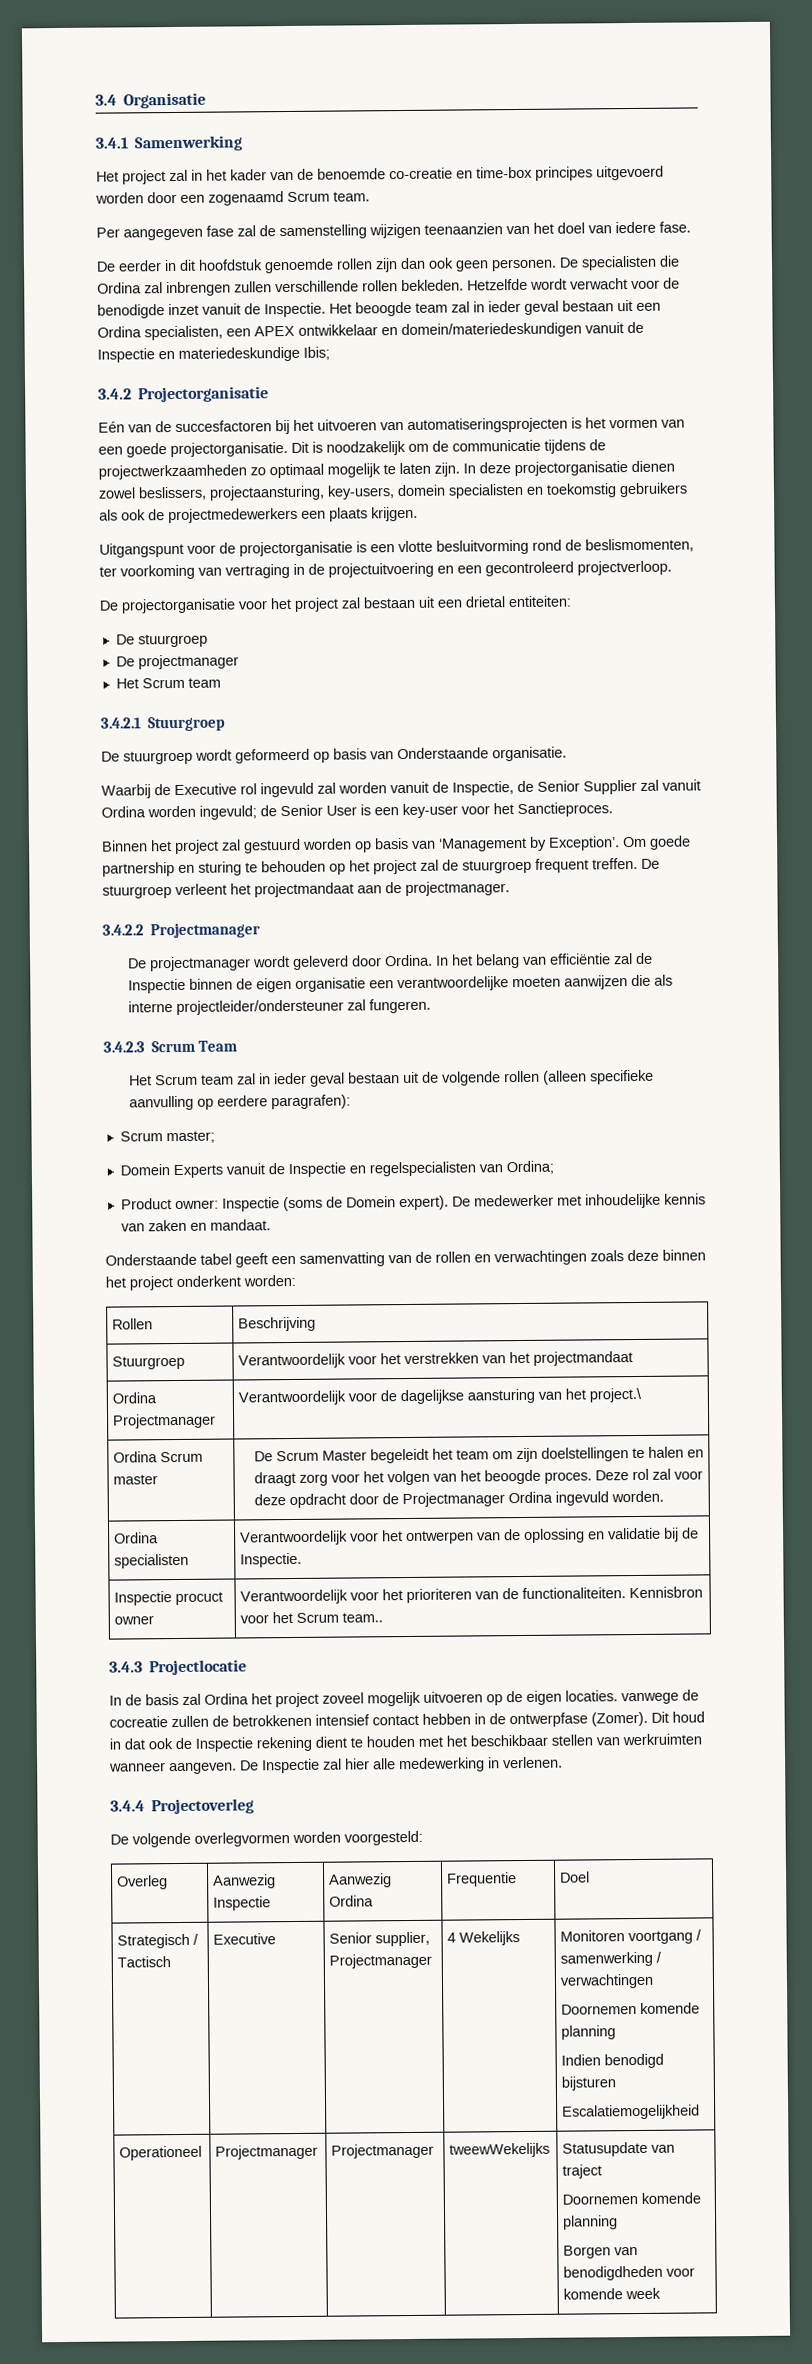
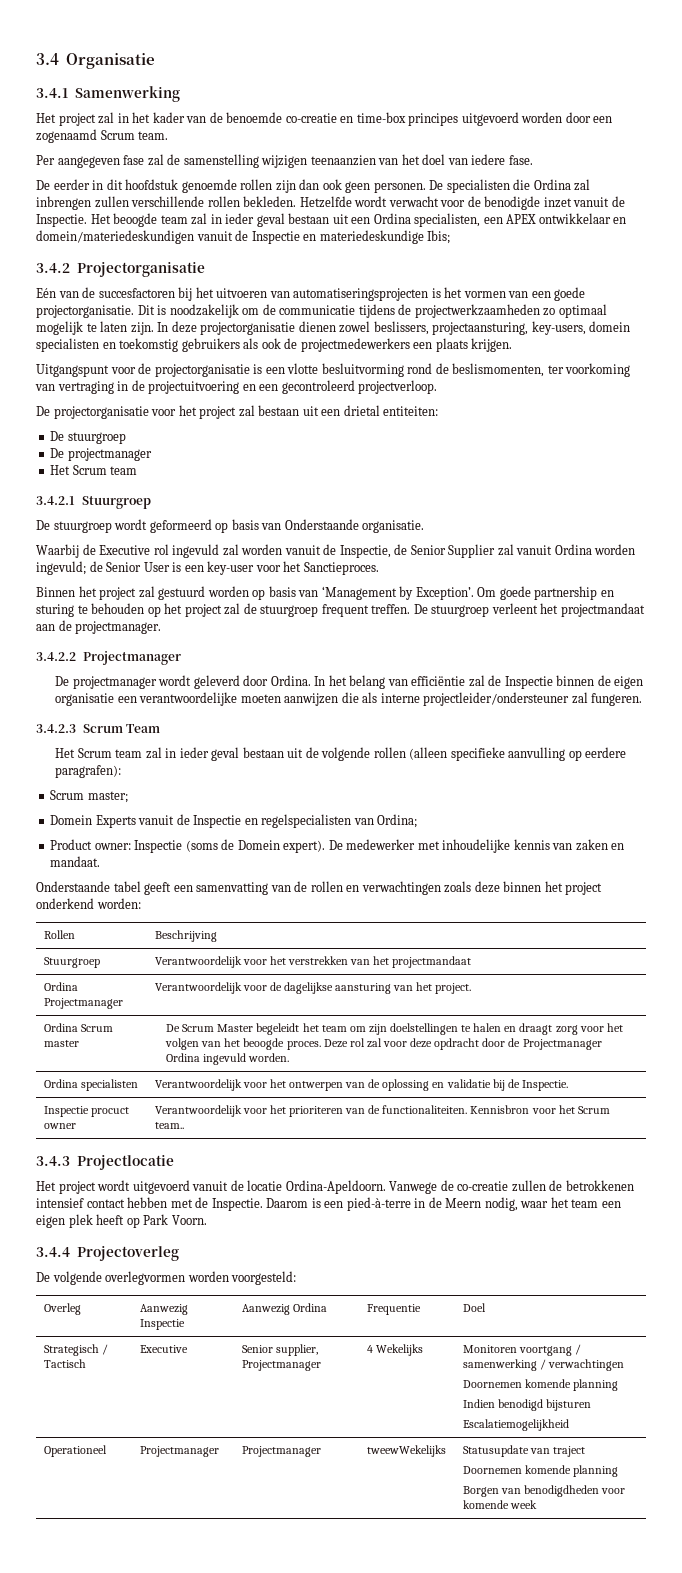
[176,1275,241,1288] onderkent -> [36,898,94,909] onderkend
[588,1387,642,1403] project.\ -> [435,983,472,994] project.
[109,1689,699,1708] [109,1716,168,1728] In de basis zal Ordina het project zoveel mogelijk uitvoeren op de eigen locaties. vanwege de cocreatie -> [36,1180,509,1194] Het project wordt uitgevoerd vanuit de locatie Ordina-Apeldoorn. Vanwege de co-creatie
[474,1711,705,1728] [109,1733,702,1752] [109,1756,563,1775] in de ontwerpfase (Zomer). Dit houd in dat ook de Inspectie rekening dient te houden met het beschikbaar stellen van werkruimten wanneer aangeven. De Inspectie zal hier alle medewerking in verlenen. -> [170,1197,621,1211] [36,1214,207,1228] met de Inspectie. Daarom is een pied-à-terre in de Meern nodig, waar het team een eigen plek heeft op Park Voorn.

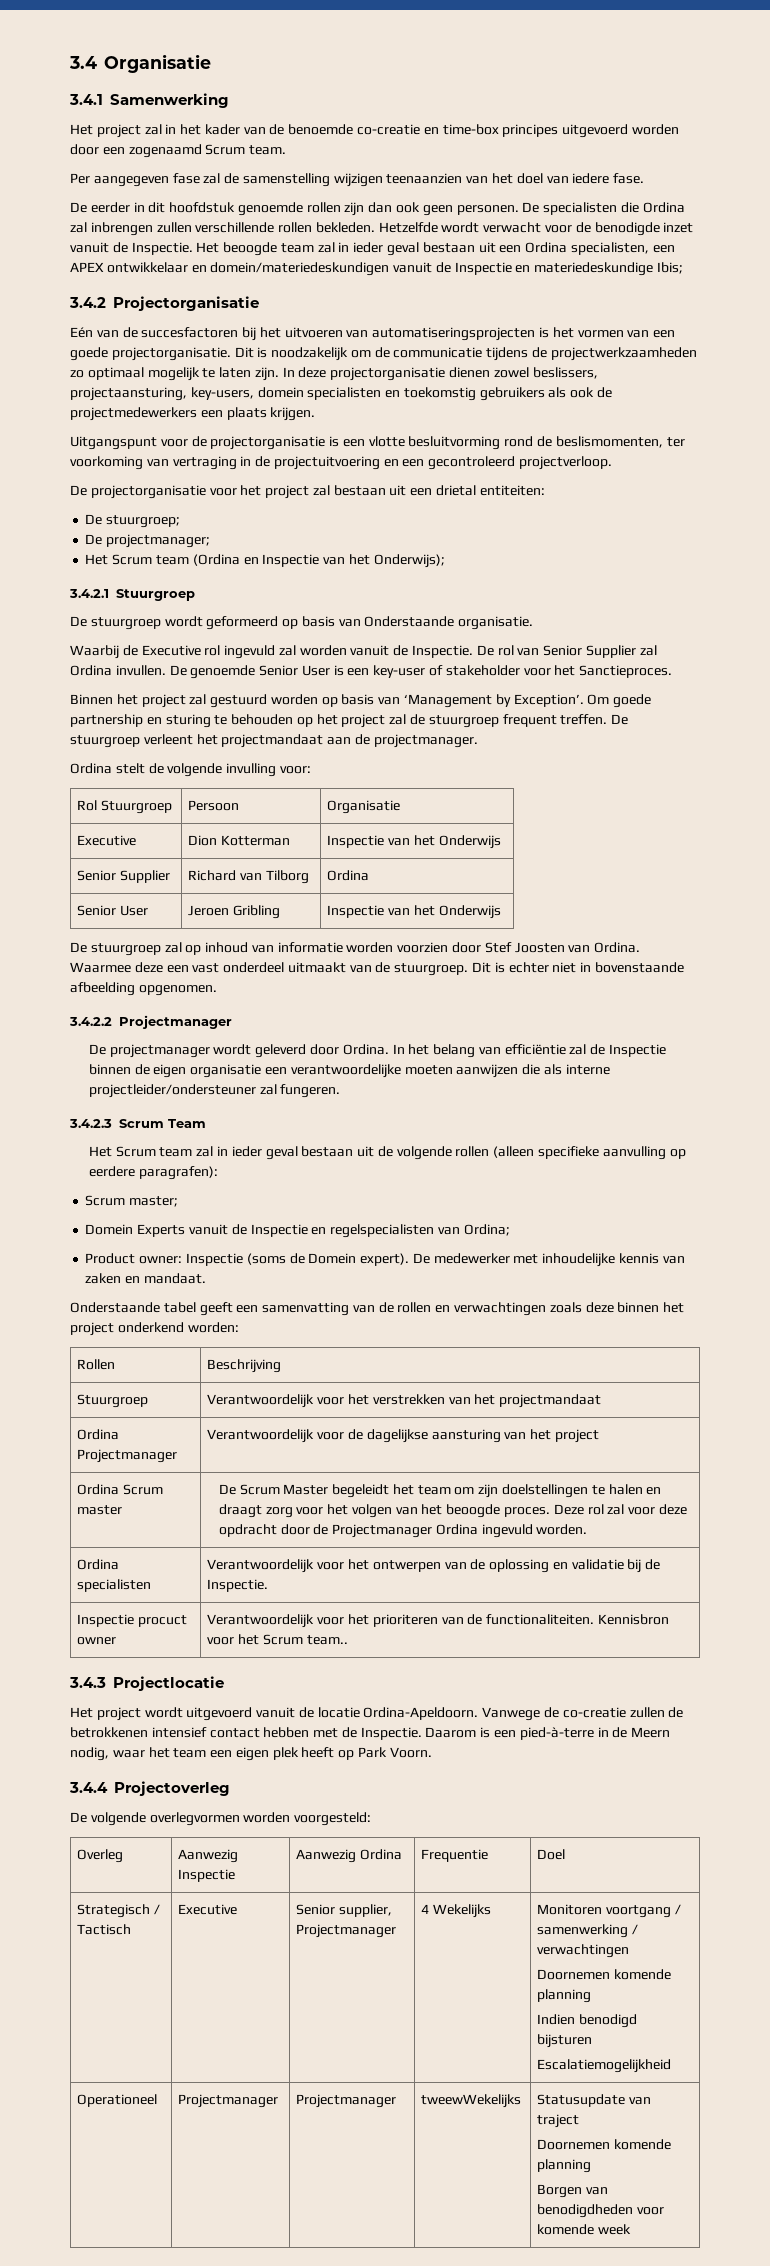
[67,432,126,444] [50,448,152,461] [50,465,138,475] stuurgroep // De projectmanager // Het Scrum team -> [106,515,181,528] [85,534,211,548] [85,554,445,568] stuurgroep; // De projectmanager; // Het Scrum team (Ordina en Inspectie van het Onderwijs);
[339,544,636,558] [36,561,103,575] Inspectie, de Senior Supplier zal vanuit Ordina worden ingevuld; de -> [412,645,657,658] [70,665,256,679] Inspectie. De rol van Senior Supplier zal Ordina invullen. De genoemde
(255, 568) none -> [429,665,520,676] of stakeholder
(162, 627) none -> [70,763,311,777] [77,800,173,814] [188,800,240,811] [327,800,401,814] [77,835,137,846] [188,835,291,846] [327,835,501,849] [77,870,171,883] [188,870,310,884] [327,870,370,881] [77,905,149,916] [188,905,281,919] [327,905,501,919] [70,942,641,956] [70,962,684,976] [70,982,217,996] // Ordina stelt de volgende invulling voor: // Rol Stuurgroep | Persoon | Organisatie // Executive | Dion Kotterman | Inspectie van het Onderwijs // Senior Supplier | Richard van Tilborg | Ordina // Senior User | Jeroen Gribling | Inspectie van het Onderwijs // De stuurgroep zal op inhoud van informatie worden voorzien door Stef Joosten van Ordina. Waarmee deze een vast onderdeel uitmaakt van de stuurgroep. Dit is echter niet in bovenstaande afbeelding opgenomen.
[435,983,472,994] project. -> [554,1429,599,1443] project

